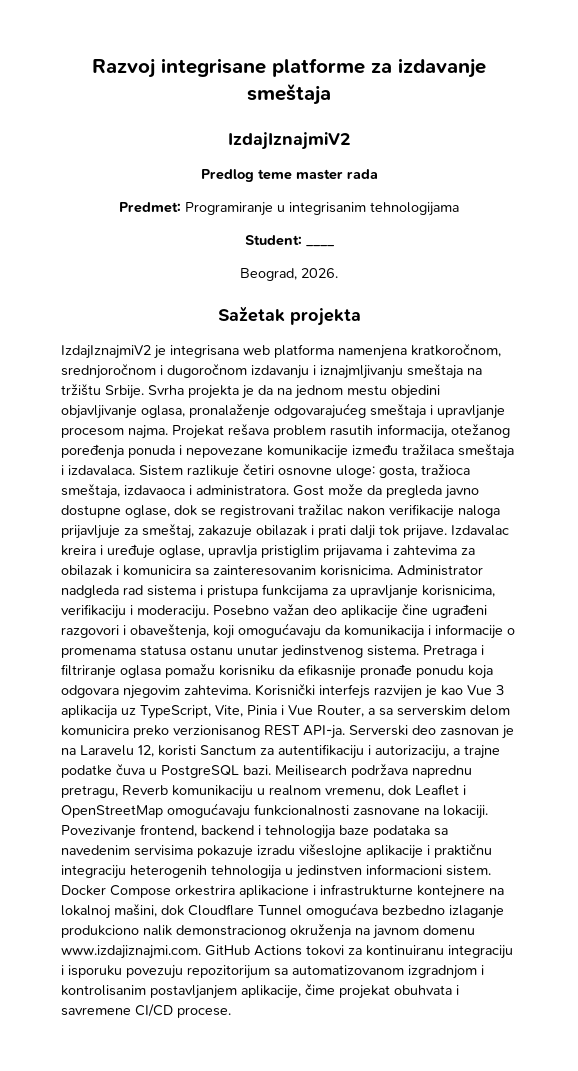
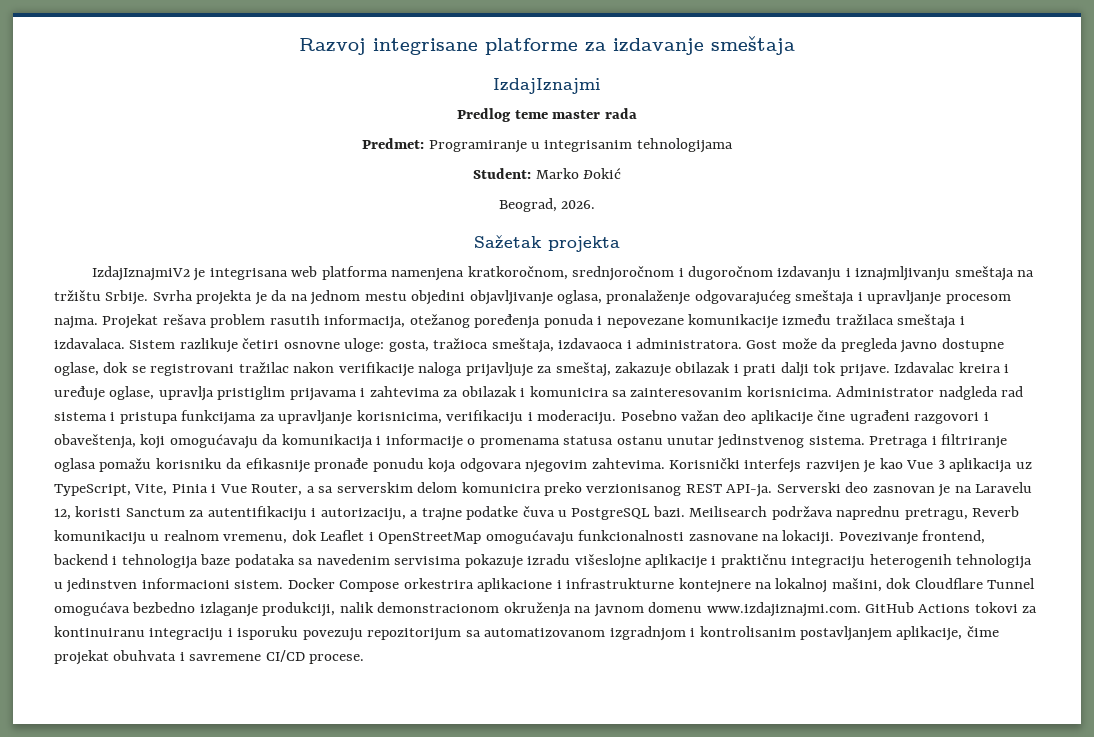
[228,132,350,150] IzdajIznajmiV2 -> [493,78,601,94] IzdajIznajmi
[305,245,335,247] ____ -> [535,168,621,179] Marko Đokić
[61,925,286,938] produkciono nalik demonstracionog -> [262,602,500,617] produkciji, nalik demonstracionom

